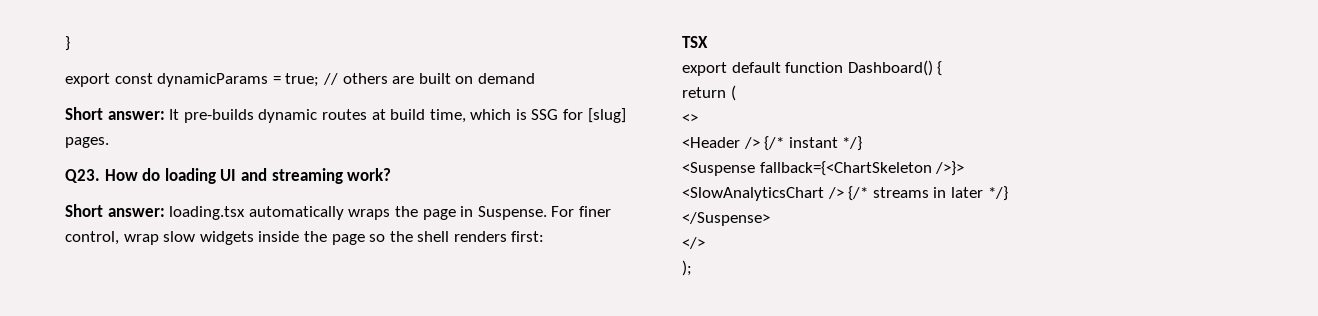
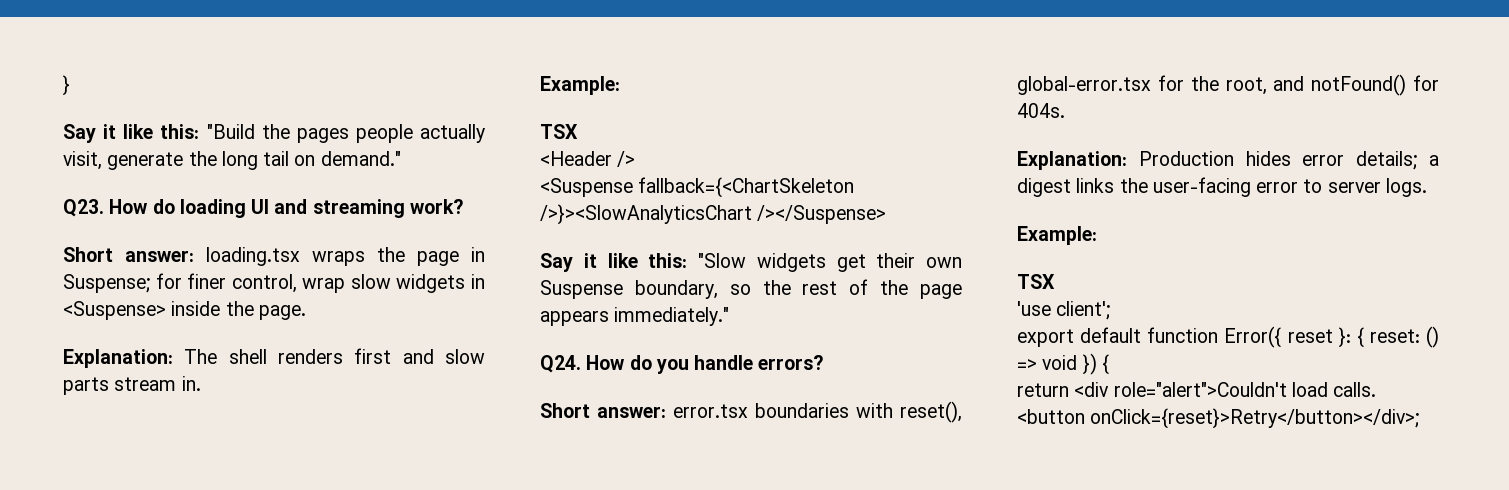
[65,73,535,87] [65,107,626,123] [65,137,109,148] export const dynamicParams = true; // others are built on demand // Short answer: It pre-builds dynamic routes at build time, which is SSG for [slug] pages. -> [63,124,485,143] [63,151,401,170] Say it like this: "Build the pages people actually visit, generate the long tail on demand."
[248,206,344,220] automatically -> (300, 256) none
[477,206,575,220] Suspense. For -> [63,273,182,293] Suspense; for
[258,231,545,245] [682,36,708,48] inside the page so the shell renders first: // TSX -> [470,274,485,289] [63,301,306,320] [63,348,485,368] [63,376,201,395] [540,76,620,95] [540,124,578,139] [540,151,636,167] [540,177,855,198] [540,204,887,225] [540,253,962,272] [540,279,962,299] [540,307,730,326] [540,355,824,374] [540,401,962,423] [1017,74,1439,96] [1017,103,1065,118] [1017,151,1439,170] [1017,177,1427,197] [1017,226,1097,245] [1017,274,1055,289] [1017,301,1111,320] in <Suspense> inside the page. // Explanation: The shell renders first and slow parts stream in. // Example: // TSX // <Header /> // <Suspense fallback={<ChartSkeleton />}><SlowAnalyticsChart /></Suspense> // Say it like this: "Slow widgets get their own Suspense boundary, so the rest of the page appears immediately." // Q24. How do you handle errors? // Short answer: error.tsx boundaries with reset(), global-error.tsx for the root, and notFound() for 404s. // Explanation: Production hides error details; a digest links the user-facing error to server logs. // Example: // TSX // 'use client';
[847,60,943,76] [682,85,736,101] [682,114,698,123] [682,136,863,151] [682,161,965,176] [682,186,1008,201] [682,212,770,226] [682,237,705,249] [682,260,692,276] Dashboard() { // return ( // <> // <Header /> {/* instant */} // <Suspense fallback={<ChartSkeleton />}> // <SlowAnalyticsChart /> {/* streams in later */} // </Suspense> // </> // ); -> [1224,326,1439,348] [1017,353,1109,375] [1017,382,1377,397] [1017,408,1420,429] Error({ reset }: { reset: () => void }) { // return <div role="alert">Couldn't load calls. <button onClick={reset}>Retry</button></div>;

